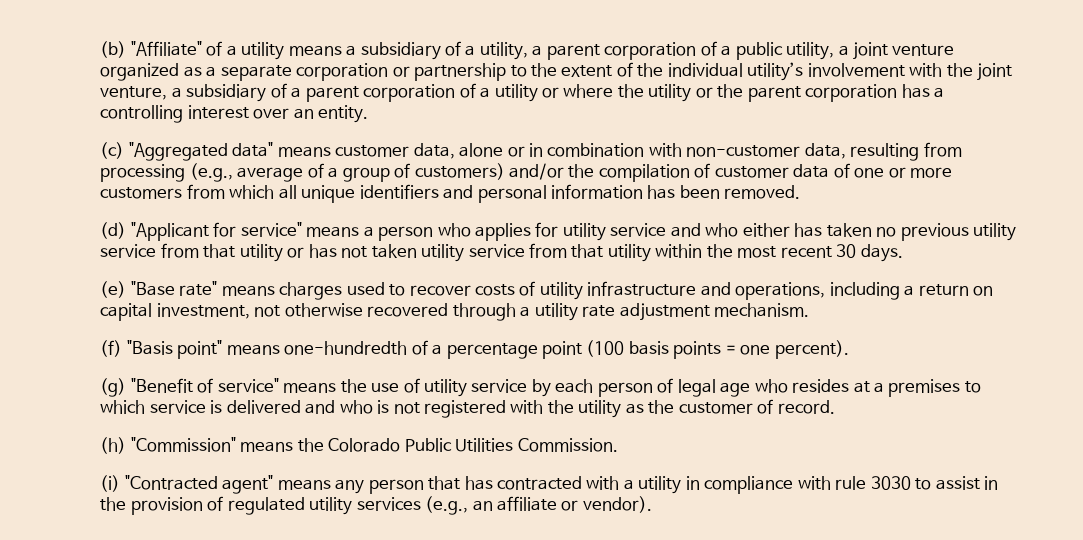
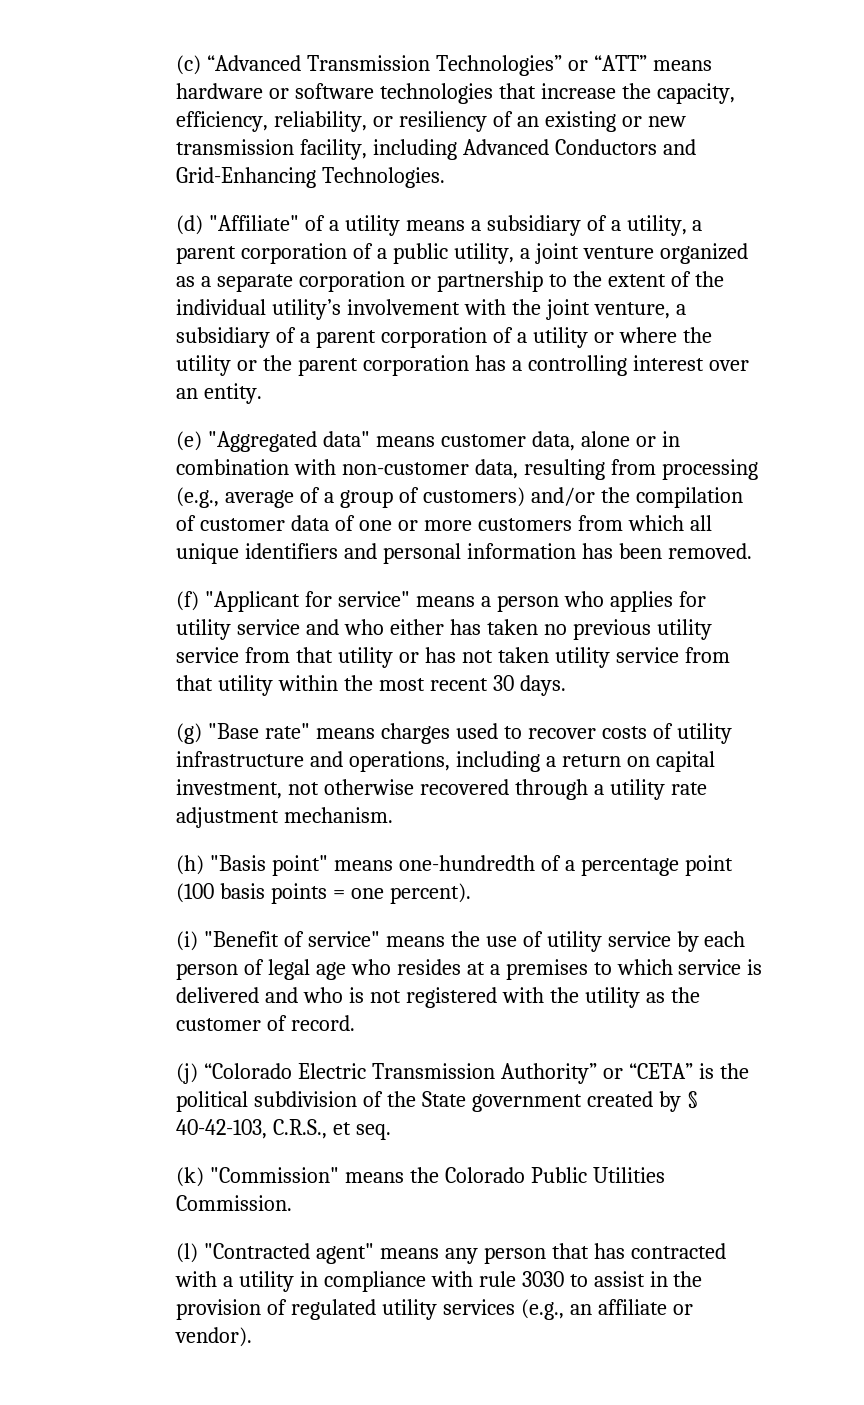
[100,41,127,58] (b) -> [176,55,712,76] [176,83,735,104] [176,111,686,132] [176,139,696,160] [176,167,446,188] [176,215,204,235] (c) “Advanced Transmission Technologies” or “ATT” means hardware or software technologies that increase the capacity, efficiency, reliability, or resiliency of an existing or new transmission facility, including Advanced Conductors and Grid-Enhancing Technologies. // (d)
[100,142,125,159] (c) -> [176,431,203,451] (e)
[100,222,127,239] (d) -> [176,591,200,611] (f)
[100,281,127,298] (e) -> [176,723,203,744] (g)
[100,340,123,357] (f) -> [176,855,205,875] (h)
[100,378,127,397] (g) -> [176,931,199,951] (i)
[100,437,127,454] (h) -> [176,1063,749,1084] [176,1091,698,1112] [176,1119,391,1140] [176,1167,205,1187] (j) “Colorado Electric Transmission Authority” or “CETA” is the political subdivision of the State government created by § 40-42-103, C.R.S., et seq. // (k)
[100,475,121,492] (i) -> [176,1243,199,1263] (l)

